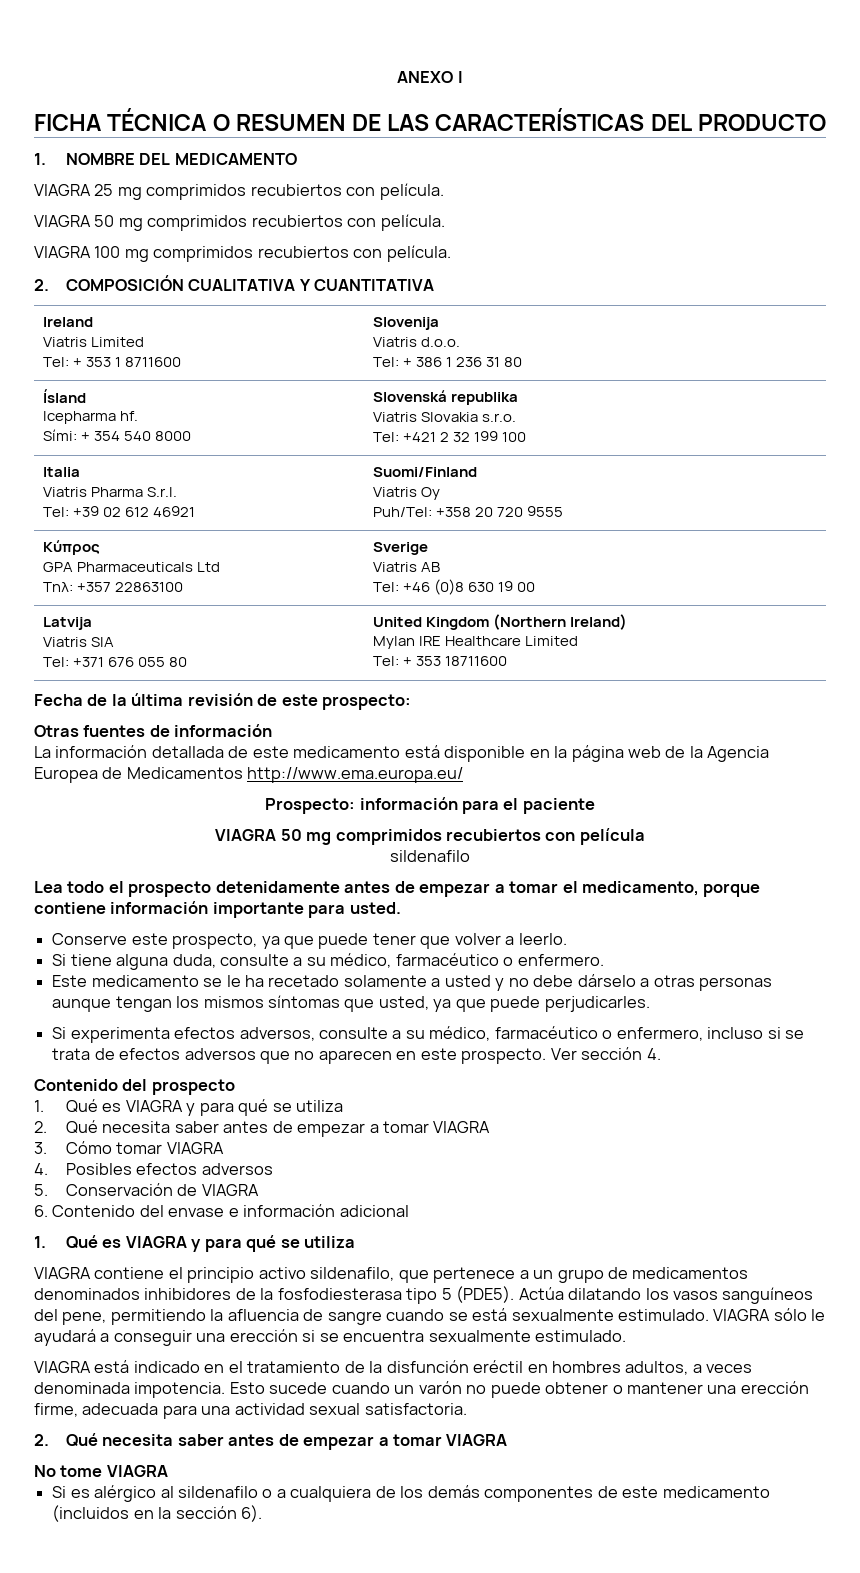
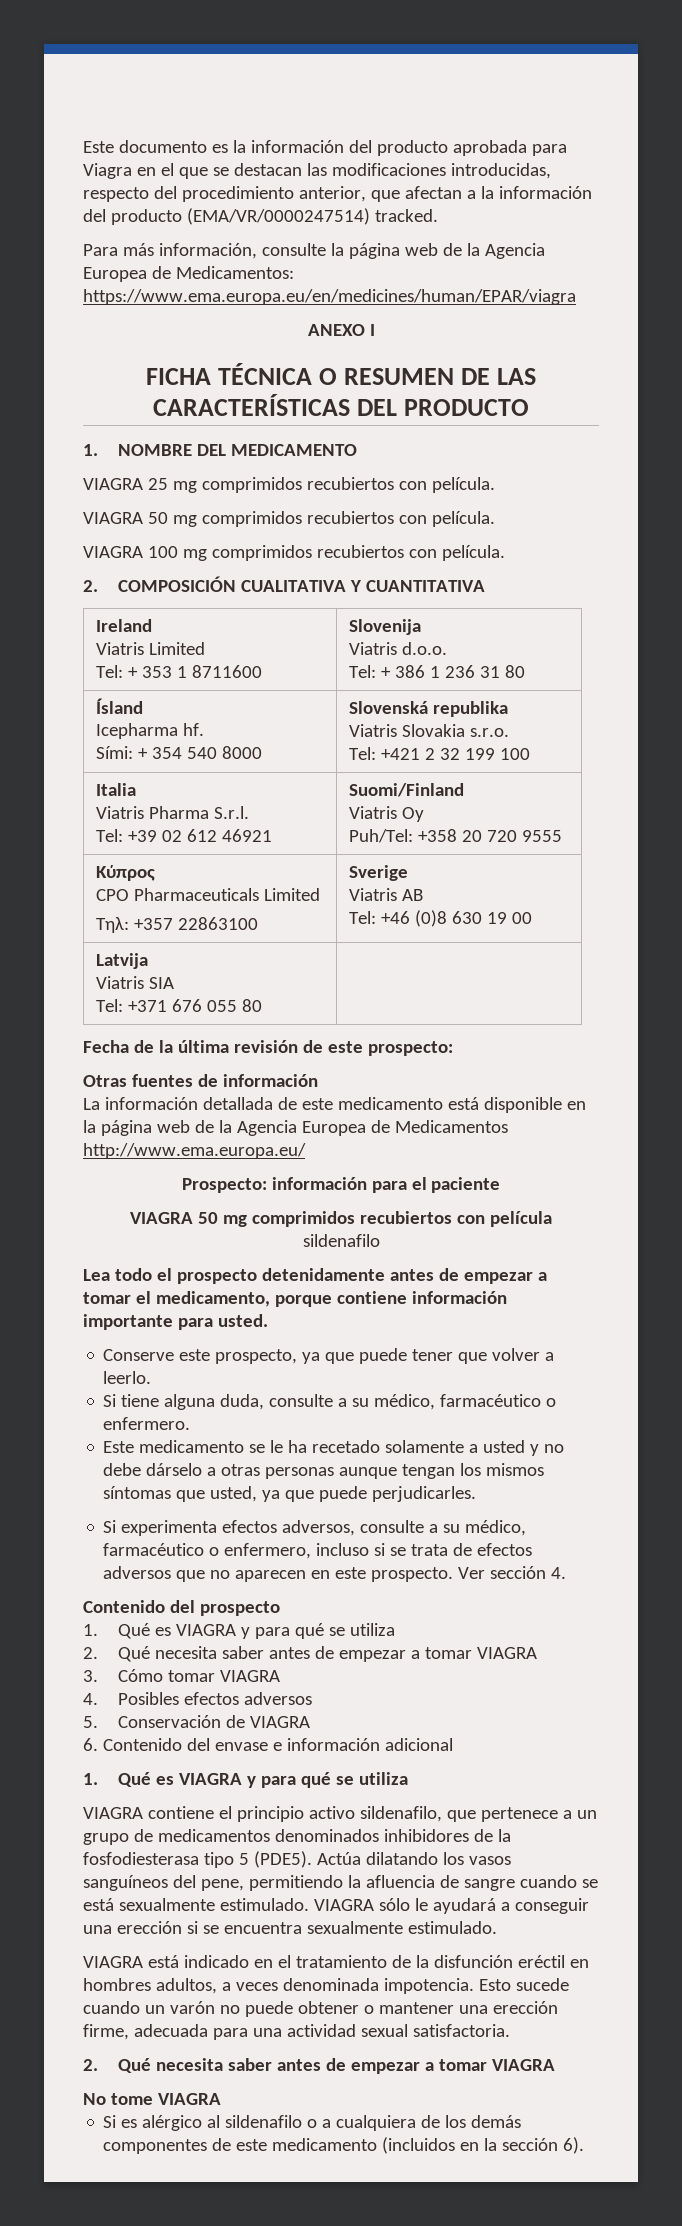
(397, 77) none -> [83,140,567,156] [83,163,551,179] [83,186,592,202] [83,208,438,225] [83,243,545,259] [83,266,294,282] [83,289,576,305] Este documento es la información del producto aprobada para Viagra en el que se destacan las modificaciones introducidas, respecto del procedimiento anterior, que afectan a la información del producto (EMA/VR/0000247514) tracked. // Para más información, consulte la página web de la Agencia Europea de Medicamentos: https://www.ema.europa.eu/en/medicines/human/EPAR/viagra //
[42,562,220,572] GPA Pharmaceuticals Ltd -> [95,888,320,901] CPO Pharmaceuticals Limited
[372,614,627,630] [372,636,578,649] [372,656,507,666] United Kingdom (Northern Ireland) // Mylan IRE Healthcare Limited // Tel: + 353 18711600 -> (262, 1005) none

